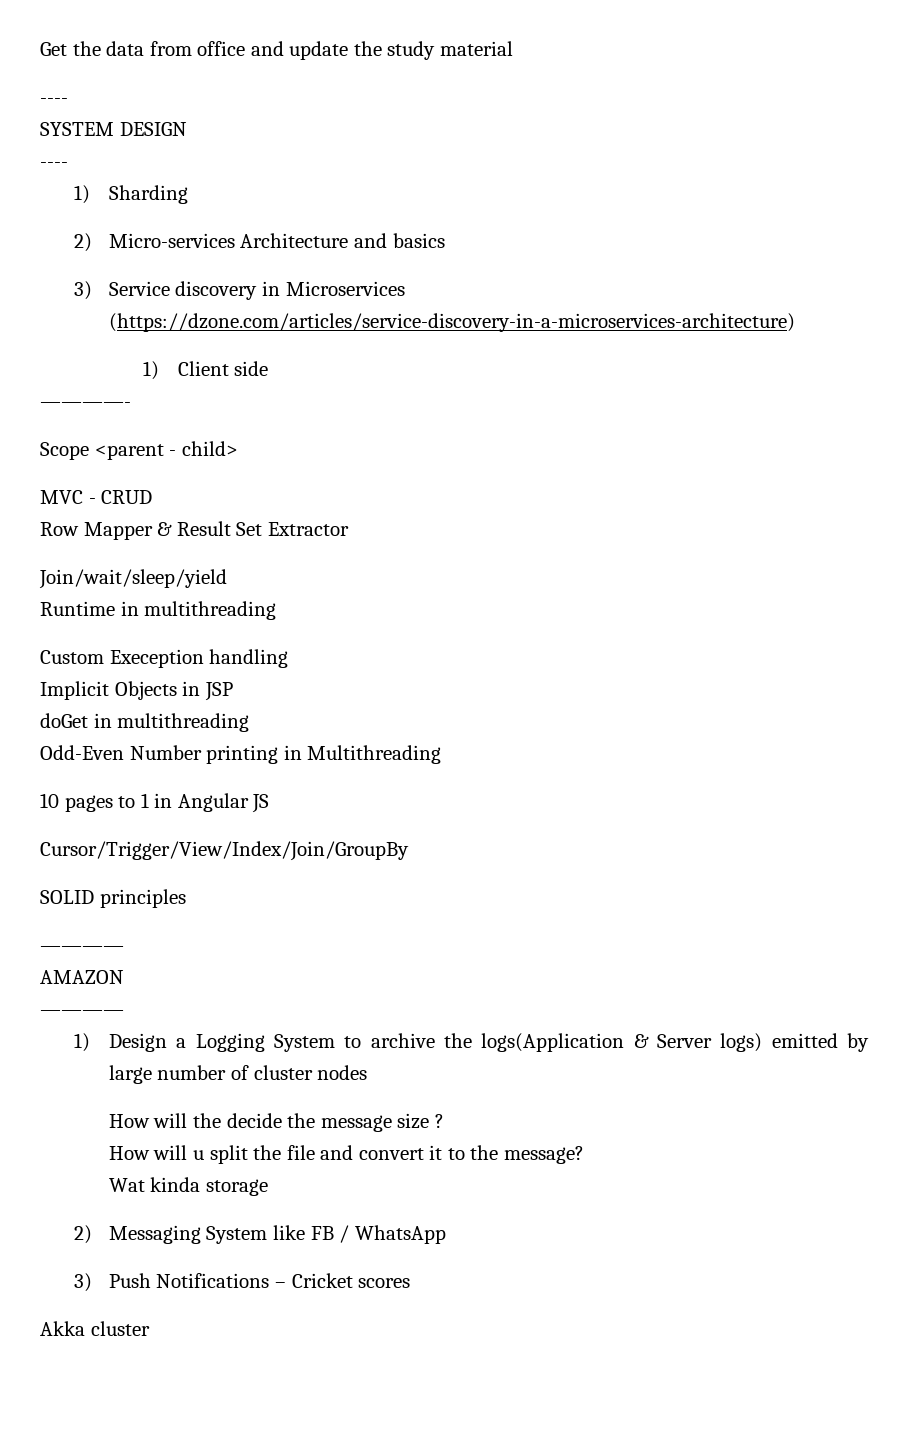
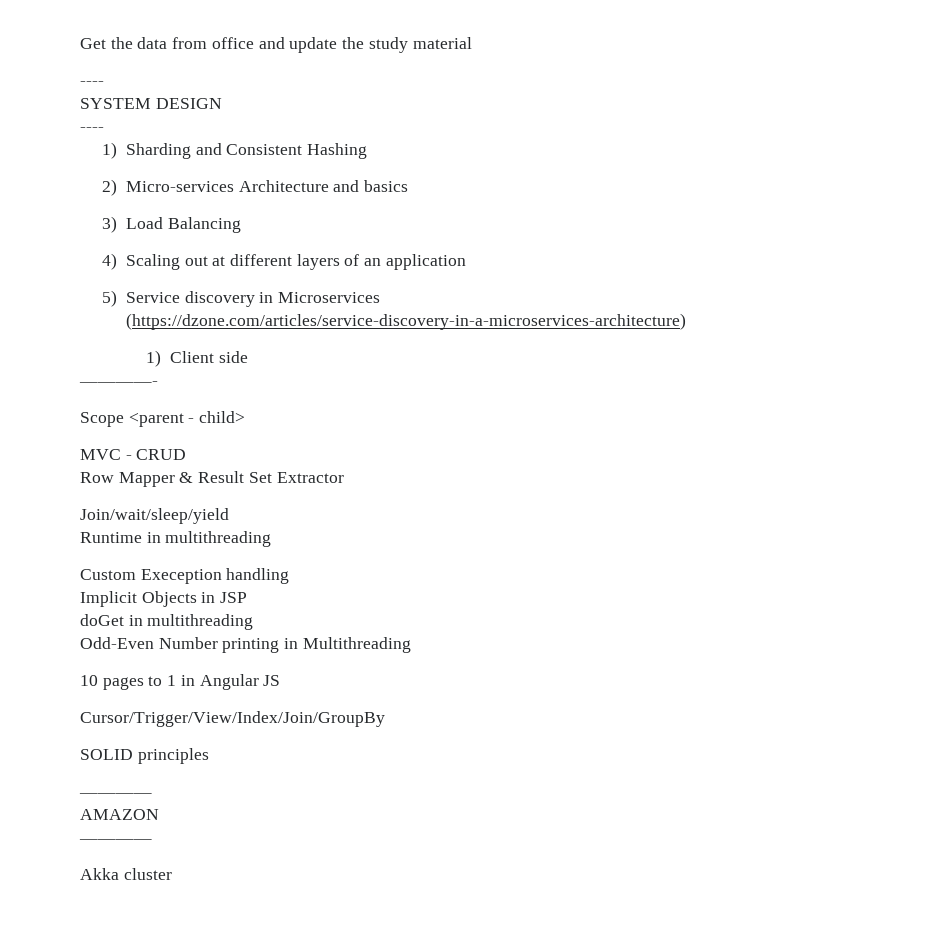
(188, 194) none -> [195,143,367,159] and Consistent Hashing
(93, 290) none -> [125,217,241,233] [102,253,466,270] [102,290,118,307] Load Balancing // 4) Scaling out at different layers of an application // 5)
[74,1033,869,1052] [108,1065,368,1084] [108,1113,444,1132] [108,1145,584,1164] [108,1177,268,1196] [74,1225,446,1244] [74,1273,411,1292] // 1) Design a Logging System to archive the logs(Application & Server logs) emitted by large number of cluster nodes // How will the decide the message size ? // How will u split the file and convert it to the message? // Wat kinda storage // 2) Messaging System like FB / WhatsApp // 3) Push Notifications – Cricket scores -> (152, 841) none

